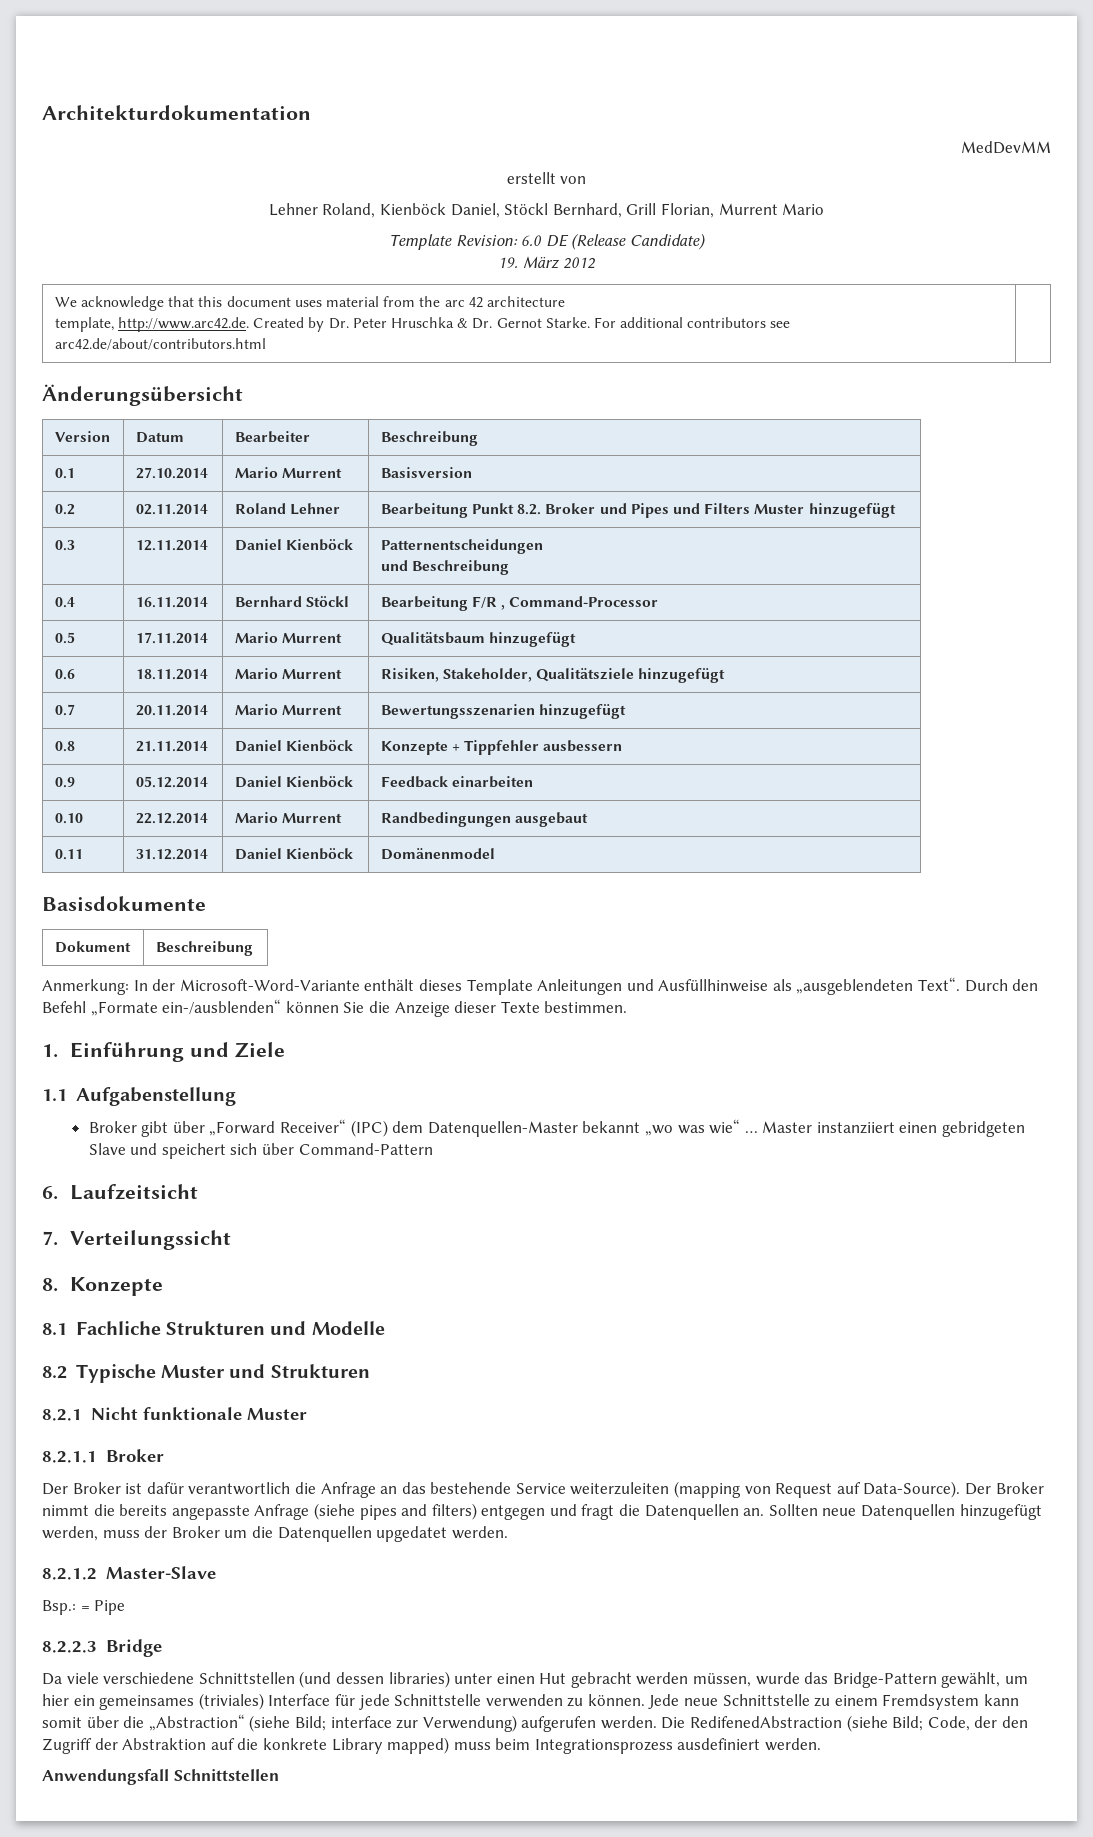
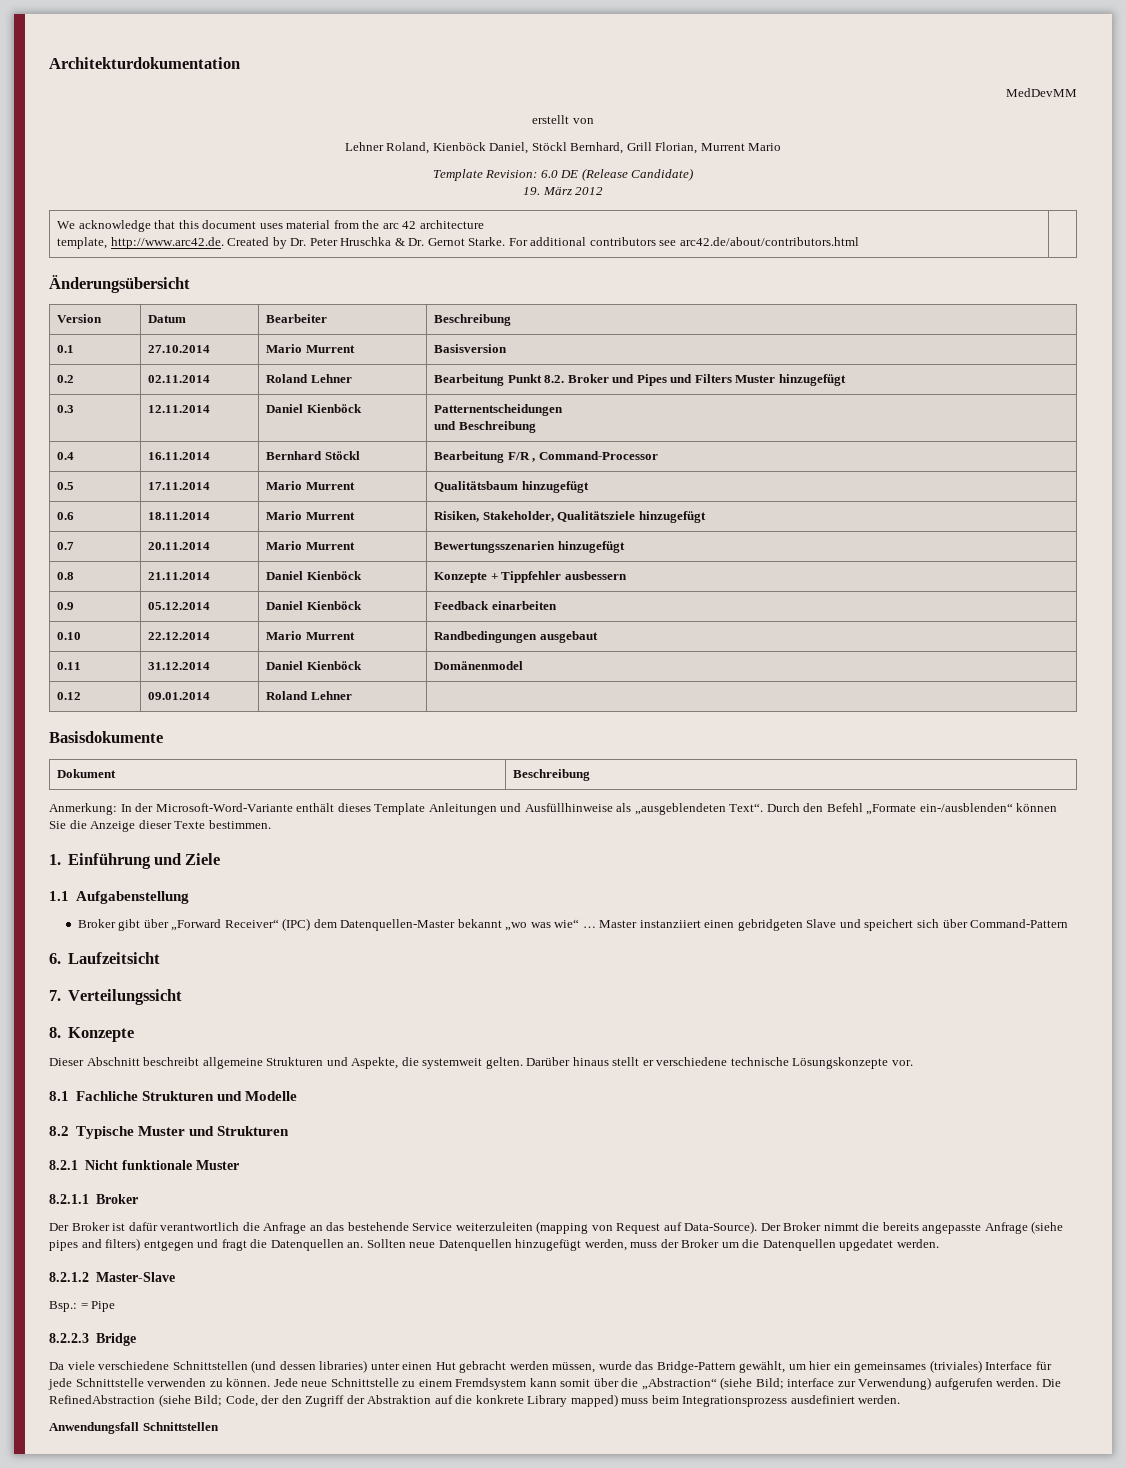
(495, 854) none -> [57,692,82,700] [148,692,211,700] [266,691,352,700] // 0.12 | 09.01.2014 | Roland Lehner |
(163, 1286) none -> [49,1057,913,1069] // Dieser Abschnitt beschreibt allgemeine Strukturen und Aspekte, die systemweit gelten. Darüber hinaus stellt er verschiedene technische Lösungskonzepte vor.
[690,1716,843,1728] RedifenedAbstraction -> [49,1395,155,1404] RefinedAbstraction

